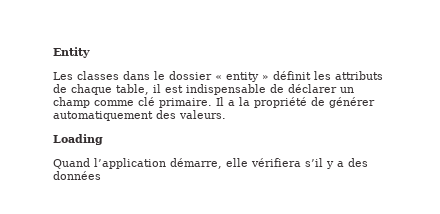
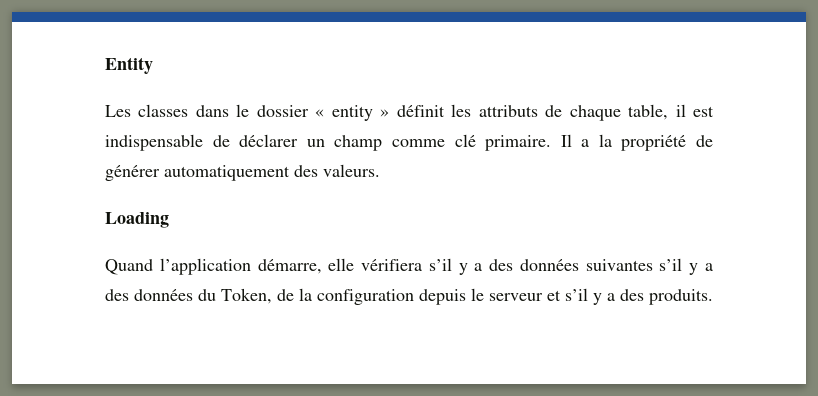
(101, 175) none -> [585,258,713,275] [105,288,713,305] suivantes s’il y a des données du Token, de la configuration depuis le serveur et s’il y a des produits.

